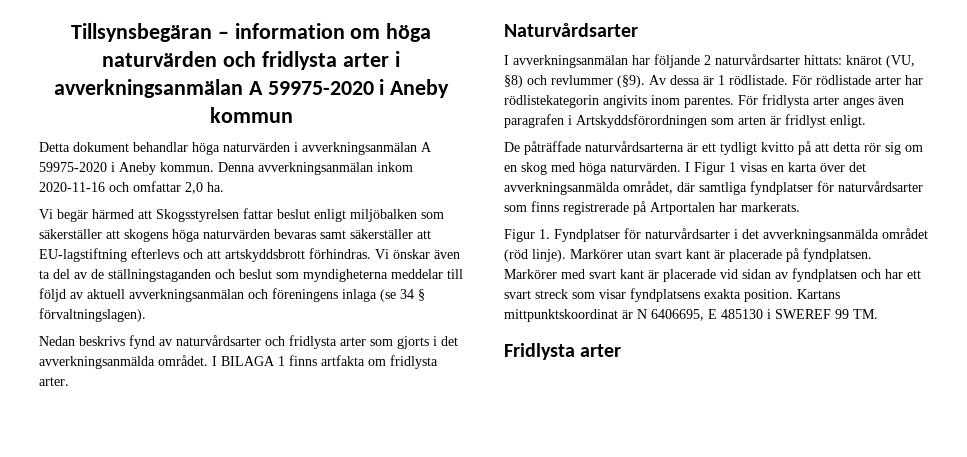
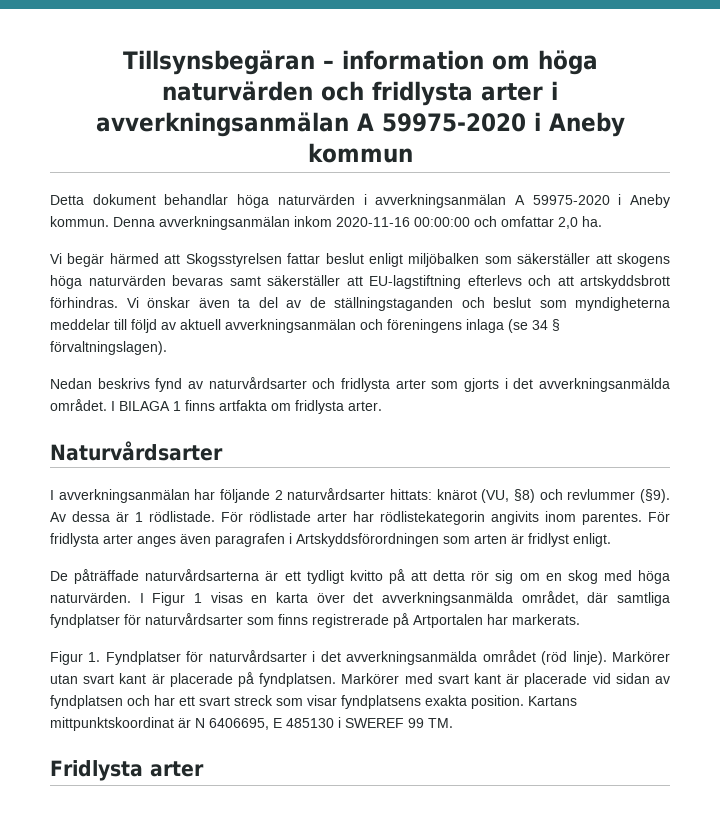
(105, 187) none -> [414,217,470,227] 00:00:00

